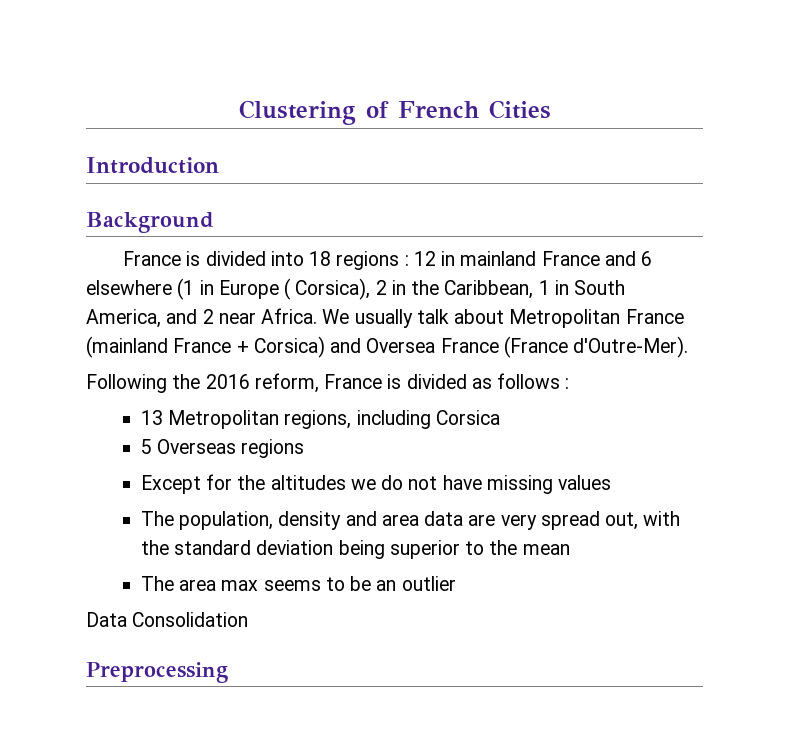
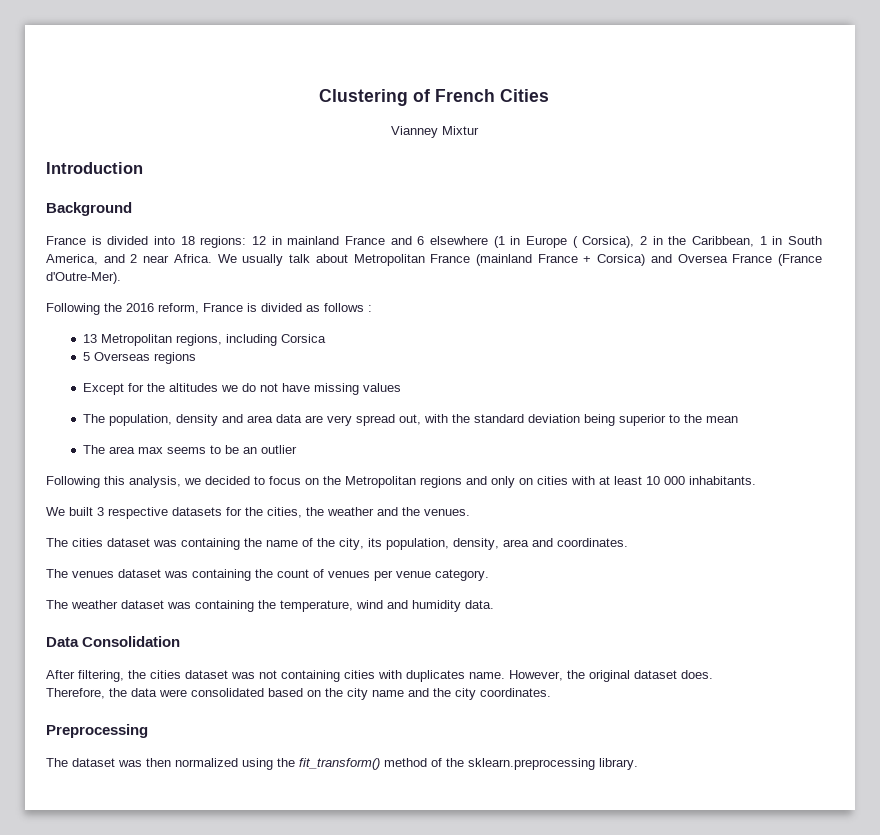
(551, 109) none -> [390,126,479,138] // Vianney Mixtur
[336,251,409,270] regions : -> [200,236,247,248] regions:
[86,612,249,627] [86,662,228,683] Data Consolidation // Preprocessing -> [46,476,756,488] [46,507,470,519] [46,538,628,550] [46,569,489,581] [46,600,494,612] [46,636,181,647] [46,670,713,682] [46,688,551,700] [46,724,148,738] [46,758,638,770] Following this analysis, we decided to focus on the Metropolitan regions and only on cities with at least 10 000 inhabitants. // We built 3 respective datasets for the cities, the weather and the venues. // The cities dataset was containing the name of the city, its population, density, area and coordinates. // The venues dataset was containing the count of venues per venue category. // The weather dataset was containing the temperature, wind and humidity data. // Data Consolidation // After filtering, the cities dataset was not containing cities with duplicates name. However, the original dataset does. // Therefore, the data were consolidated based on the city name and the city coordinates. // Preprocessing // The dataset was then normalized using the fit_transform() method of the sklearn.preprocessing library.

